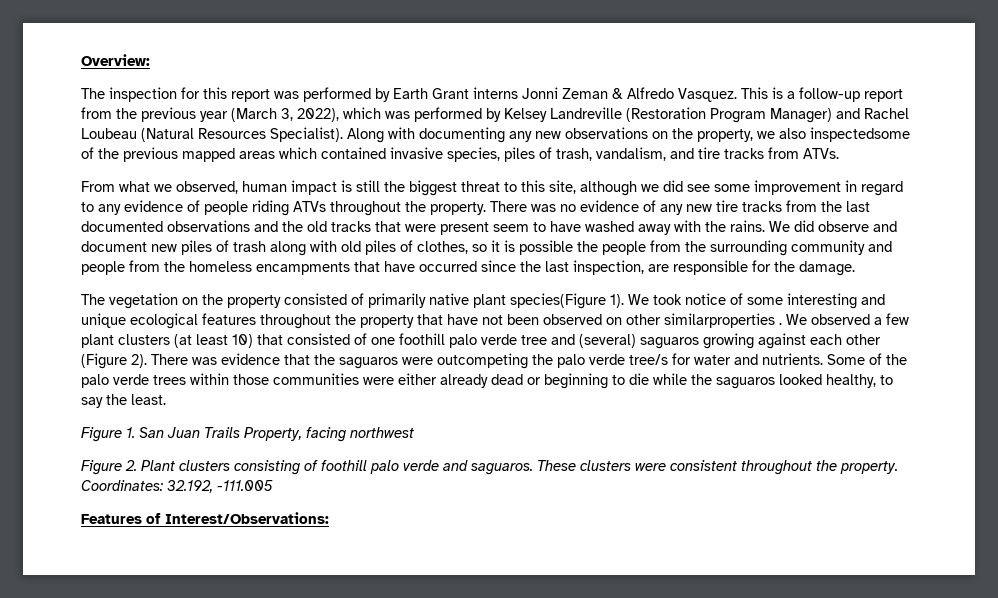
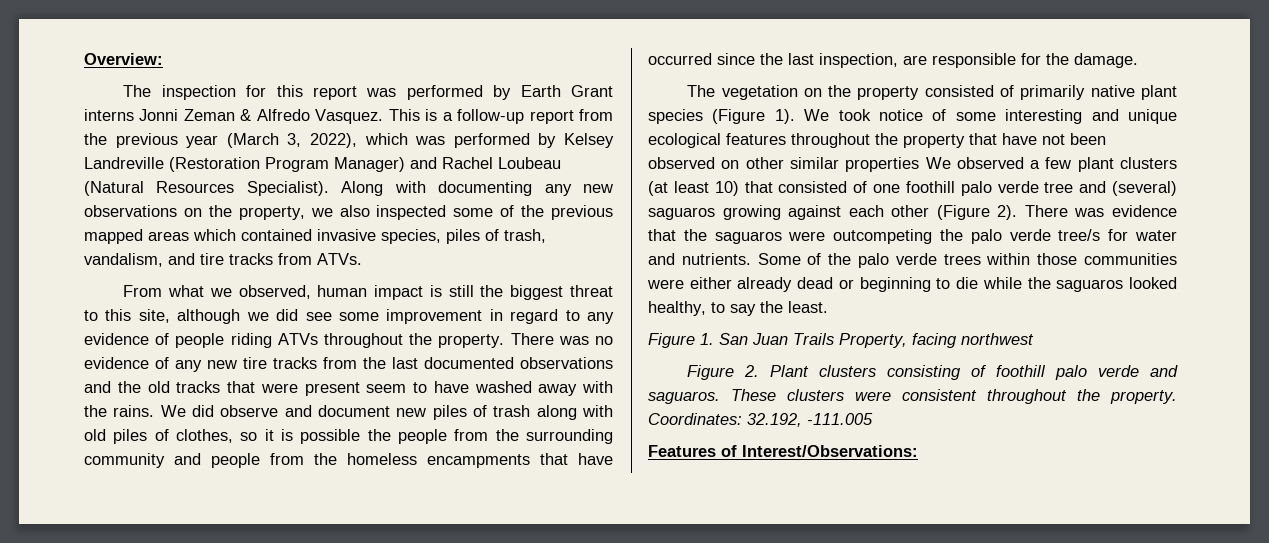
[810,127,910,142] inspectedsome -> [376,205,494,220] inspected some
[510,293,606,309] species(Figure -> [648,109,766,124] species (Figure
[664,313,782,328] similarproperties . -> [789,157,920,172] similar properties

